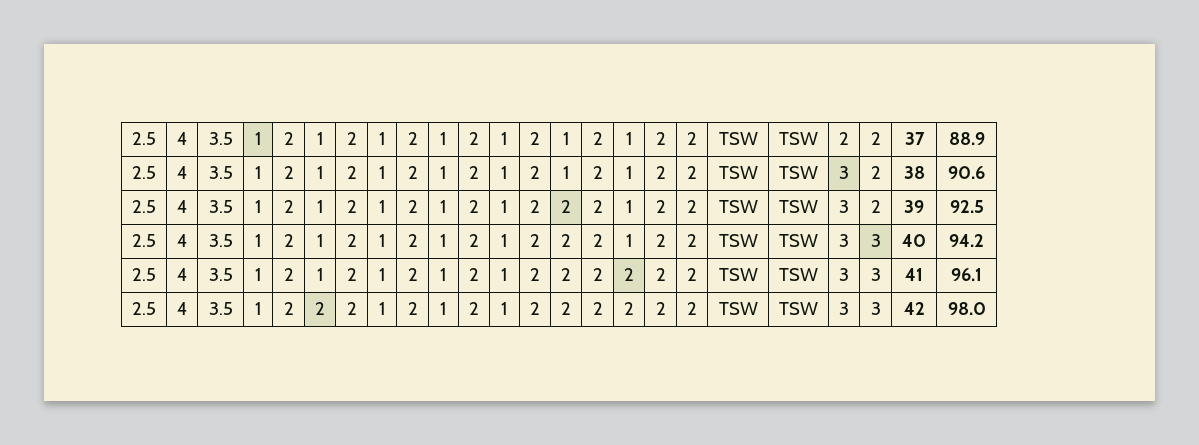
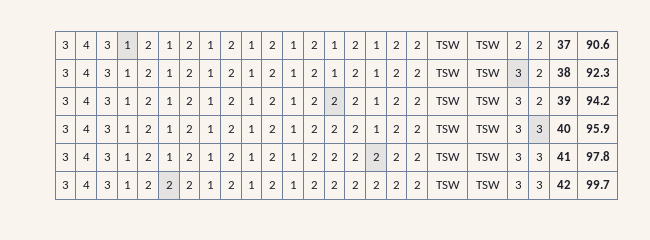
[132,132,156,145] [177,132,187,145] [208,132,233,145] 2.5 | 4 | 3.5 -> [62,41,69,49] [82,41,90,49] [103,41,111,49] 3 | 4 | 3
[948,132,985,145] [132,166,156,179] [177,166,187,179] [208,166,233,179] 88.9 // 2.5 | 4 | 3.5 -> [585,39,610,49] [62,69,69,77] [82,69,90,77] [103,69,111,77] 90.6 // 3 | 4 | 3
[948,166,985,179] [132,200,156,213] [177,200,187,213] [208,200,233,213] 90.6 // 2.5 | 4 | 3.5 -> [585,68,610,77] [62,97,69,105] [82,97,90,105] [103,97,111,105] 92.3 // 3 | 4 | 3
[949,200,984,213] [132,234,156,247] [177,234,187,247] [208,234,233,247] 92.5 // 2.5 | 4 | 3.5 -> [585,96,610,105] [62,125,69,133] [82,125,90,133] [103,125,111,133] 94.2 // 3 | 4 | 3
[949,234,984,247] [132,268,156,281] [177,268,187,281] [208,268,233,281] 94.2 // 2.5 | 4 | 3.5 -> [585,124,610,133] [62,153,69,161] [82,153,90,161] [103,153,111,161] 95.9 // 3 | 4 | 3
[951,268,982,281] [132,302,156,315] [177,302,187,315] [208,302,233,315] 96.1 // 2.5 | 4 | 3.5 -> [585,151,610,161] [62,181,69,189] [82,181,90,189] [103,181,111,189] 97.8 // 3 | 4 | 3
[947,302,986,315] 98.0 -> [585,180,610,189] 99.7

